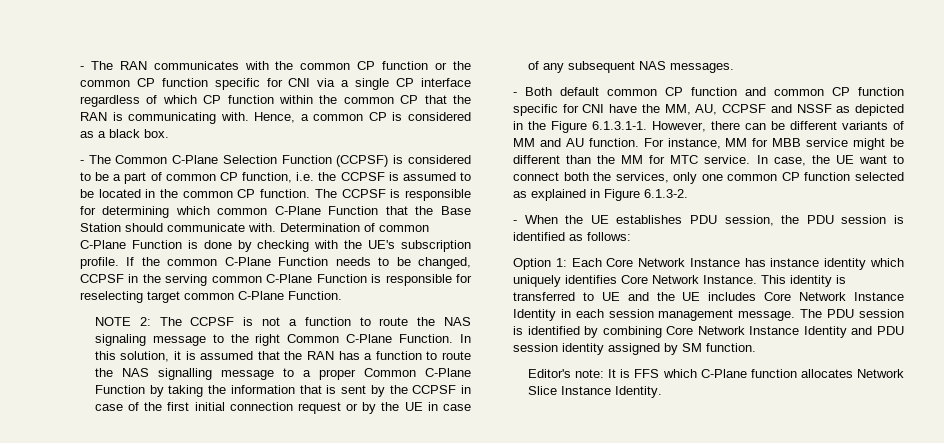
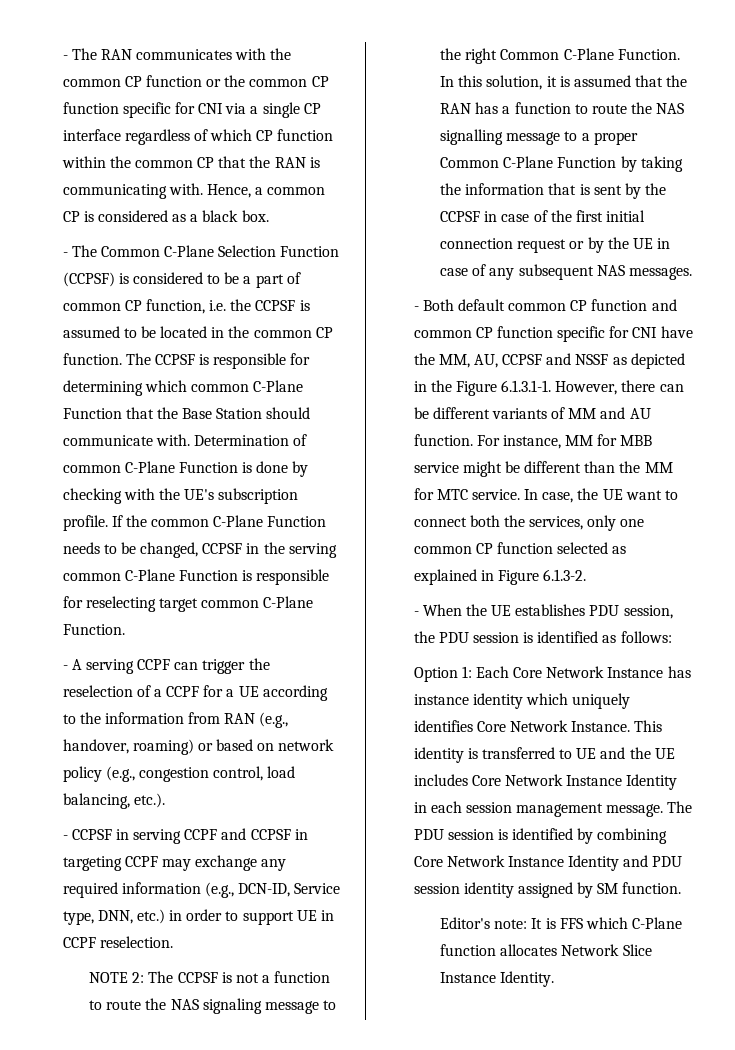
(342, 295) none -> [62,658,270,674] [62,685,328,701] [62,712,289,728] [62,739,335,755] [62,766,296,782] [62,793,165,809] [62,828,308,844] [62,855,287,871] [62,882,341,898] [62,909,335,925] [62,936,173,948] // - A serving CCPF can trigger the reselection of a CCPF for a UE according to the information from RAN (e.g., handover, roaming) or based on network policy (e.g., congestion control, load balancing, etc.). // - CCPSF in serving CCPF and CCPSF in targeting CCPF may exchange any required information (e.g., DCN-ID, Service type, DNN, etc.) in order to support UE in CCPF reselection.

